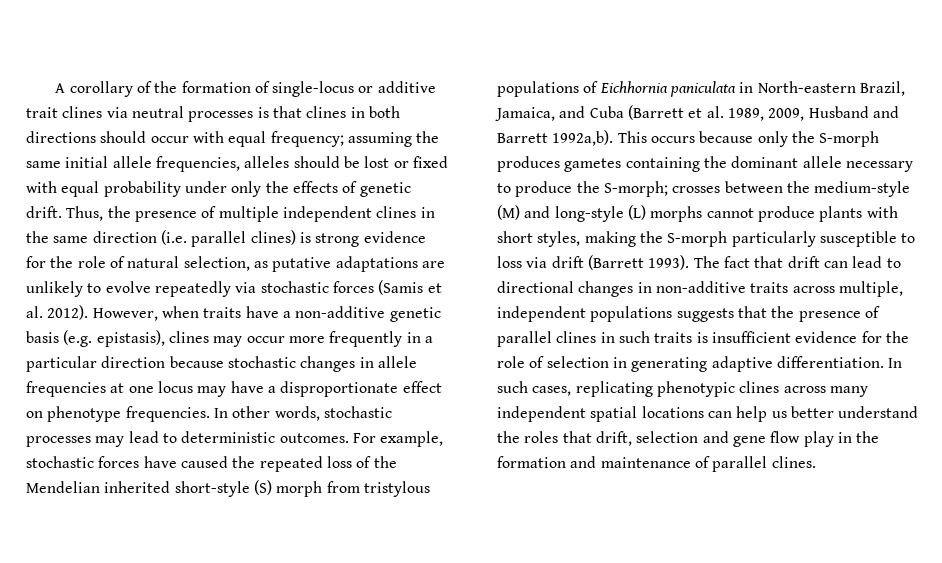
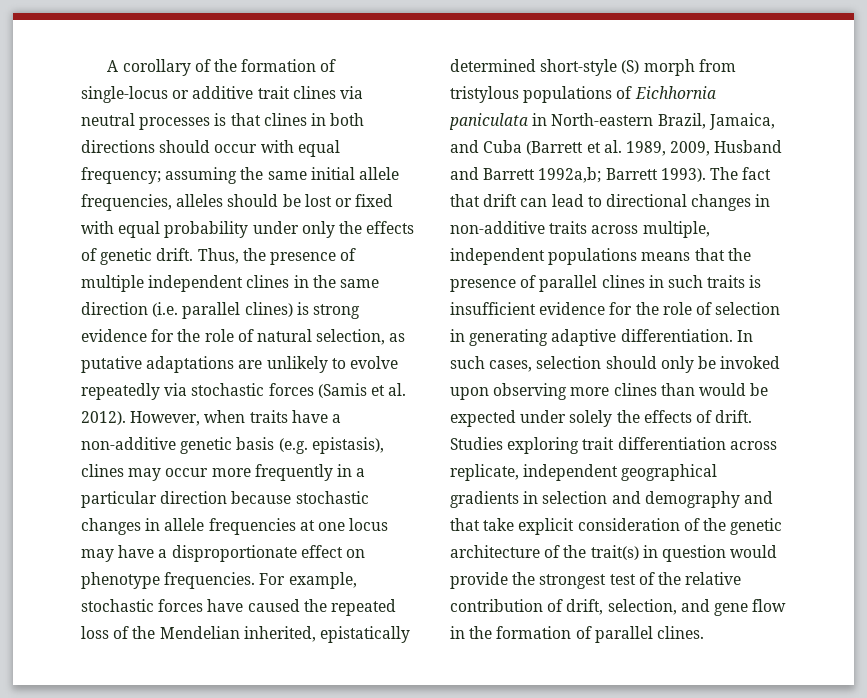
[213,406,392,421] [26,431,349,447] In other words, stochastic processes may lead to deterministic outcomes. -> (256, 580) none
[104,481,171,493] inherited -> [243,626,410,643] [450,59,536,72] inherited, epistatically determined
[552,130,880,147] [497,156,913,172] [497,181,911,197] [497,205,898,222] [497,231,916,247] [497,255,644,270] 1992a,b). This occurs because only the S-morph produces gametes containing the dominant allele necessary to produce the S-morph; crosses between the medium-style (M) and long-style (L) morphs cannot produce plants with short styles, making the S-morph particularly susceptible to loss via drift (Barrett -> [538,167,658,183] 1992a,b; Barrett
[676,308,734,322] suggests -> [641,252,691,261] means
[575,381,868,397] [497,406,919,422] [497,431,699,446] replicating phenotypic clines across many independent spatial locations can help us better understand the roles that drift, selection -> [536,356,781,373] [450,383,769,400] [450,410,753,427] [450,437,777,454] [450,464,718,481] [450,491,773,508] [450,518,783,535] [450,545,778,562] [450,572,742,589] [450,599,677,615] selection should only be invoked upon observing more clines than would be expected under solely the effects of drift. Studies exploring trait differentiation across replicate, independent geographical gradients in selection and demography and that take explicit consideration of the genetic architecture of the trait(s) in question would provide the strongest test of the relative contribution of drift, selection,
[803,431,834,447] play -> (787, 605) none
[570,456,691,468] and maintenance -> (572, 632) none

